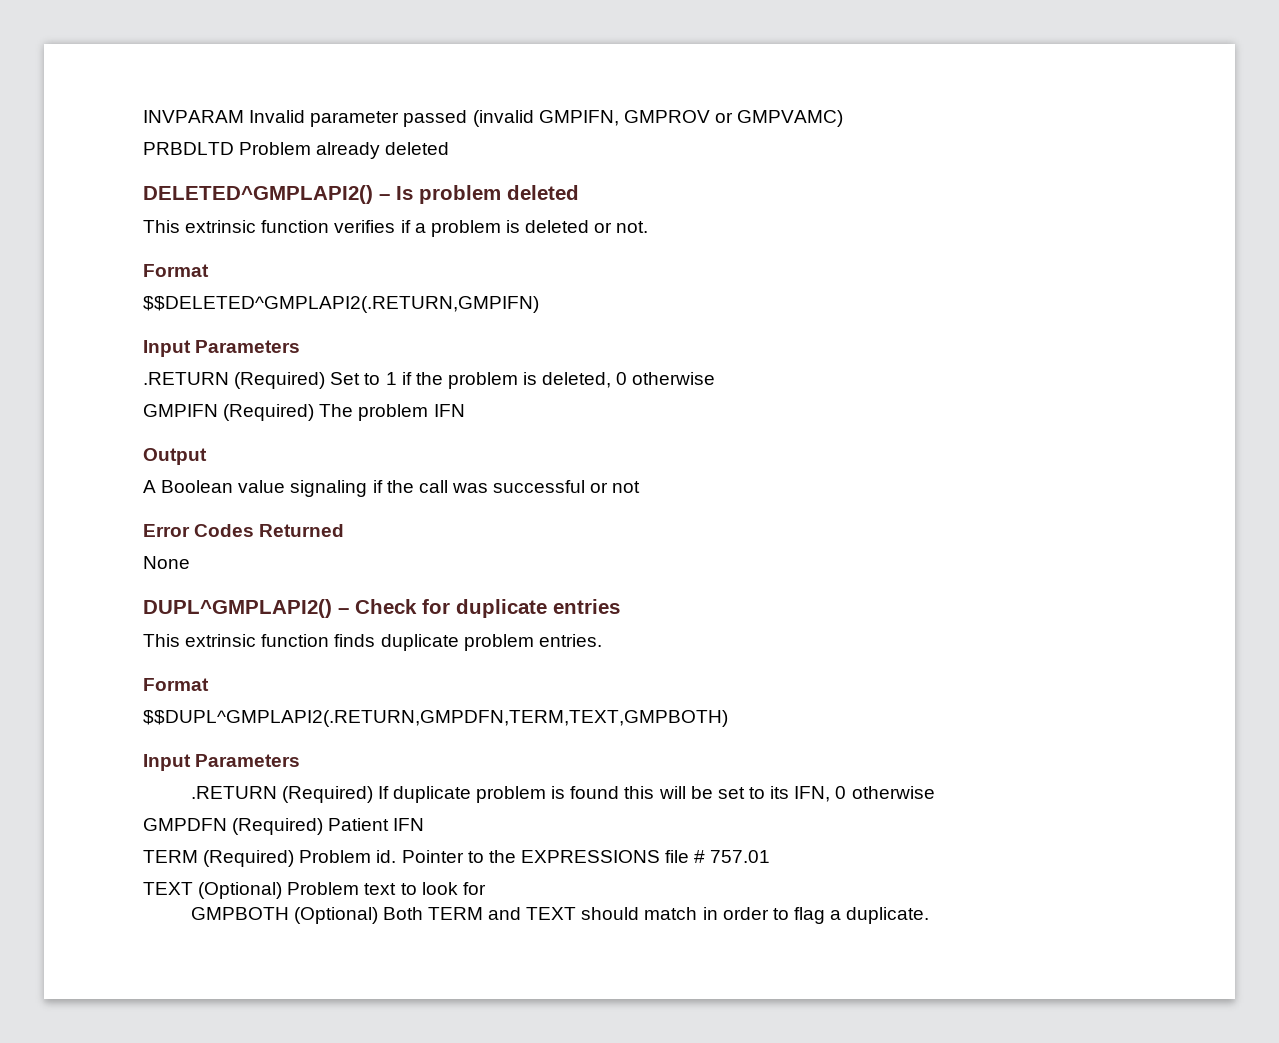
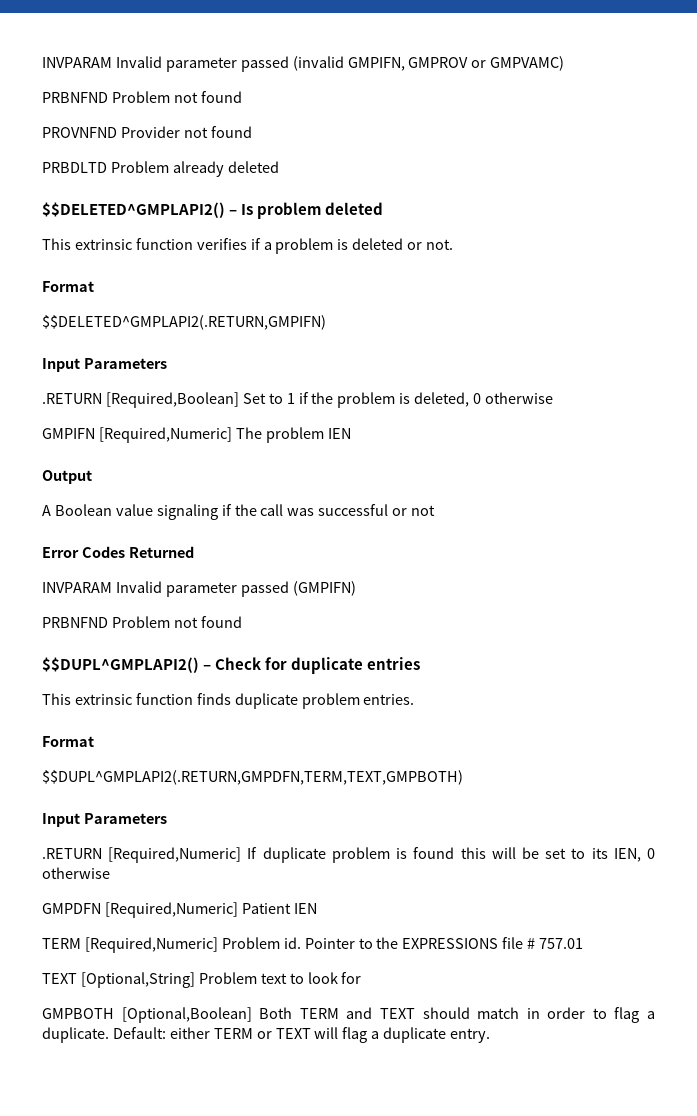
(844, 118) none -> [42,91,242,103] [42,126,252,138] // PRBNFND Problem not found // PROVNFND Provider not found
[143,185,373,204] DELETED^GMPLAPI2() -> [42,202,225,218] $$DELETED^GMPLAPI2()
[234,372,326,389] (Required) -> [105,392,239,408] [Required,Boolean]
[223,404,315,421] (Required) -> [98,427,232,443] [Required,Numeric]
[433,404,465,417] IFN -> [327,428,351,439] IEN
[143,556,190,569] [143,599,332,618] None // DUPL^GMPLAPI2() -> [42,581,356,597] [42,616,242,628] [42,657,199,673] INVPARAM Invalid parameter passed (GMPIFN) // PRBNFND Problem not found // $$DUPL^GMPLAPI2()
[281,786,373,803] (Required) -> [108,847,242,863] [Required,Numeric]
[794,786,831,802] IFN, -> [613,848,641,862] IEN,
[232,818,425,835] [143,850,295,867] (Required) Patient IFN // TERM (Required) -> [104,902,317,918] [42,937,218,953] [Required,Numeric] Patient IEN // TERM [Required,Numeric]
[198,882,283,899] (Optional) -> [80,972,195,988] [Optional,String]
[293,907,378,924] (Optional) -> [121,1007,252,1023] [Optional,Boolean]
(930, 915) none -> [112,1027,491,1043] Default: either TERM or TEXT will flag a duplicate entry.

